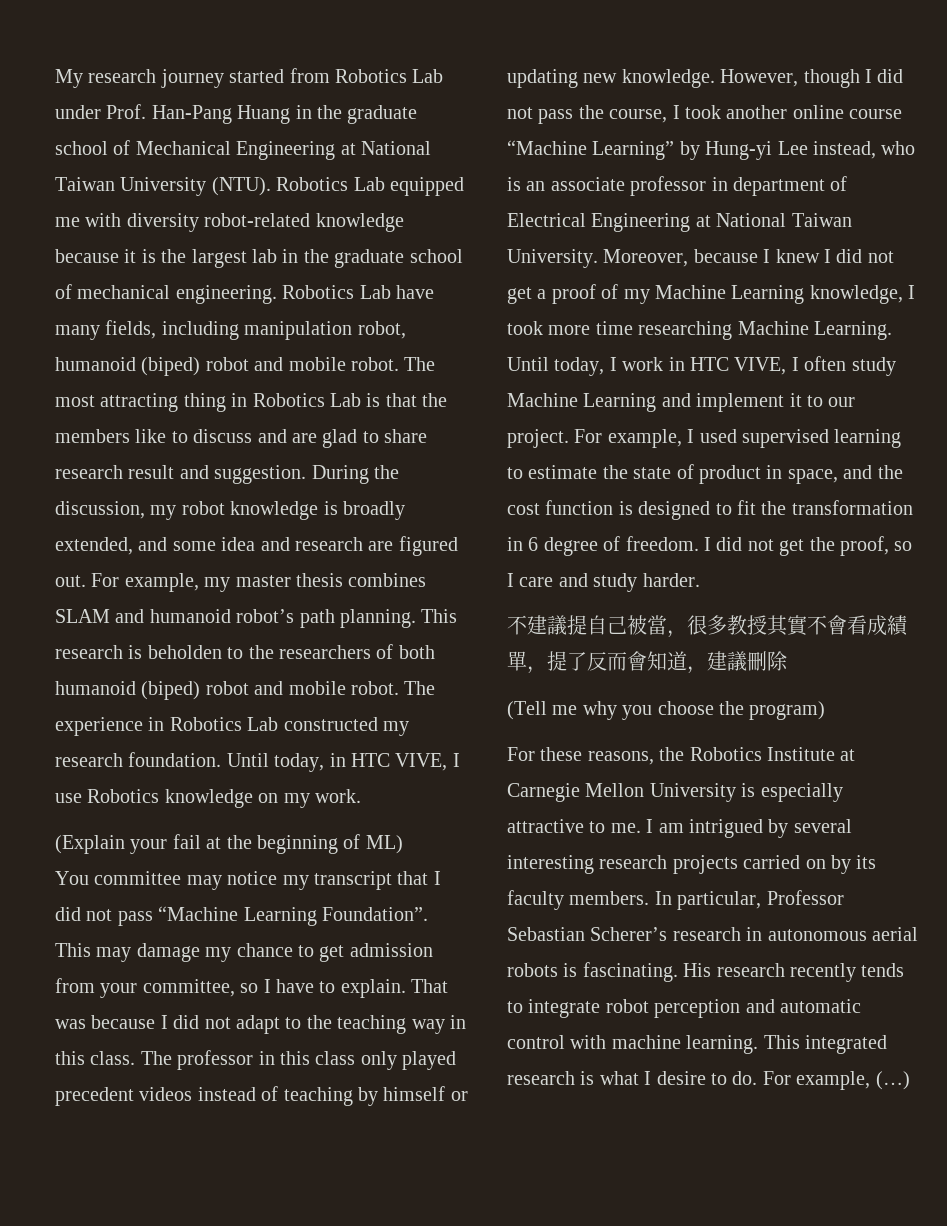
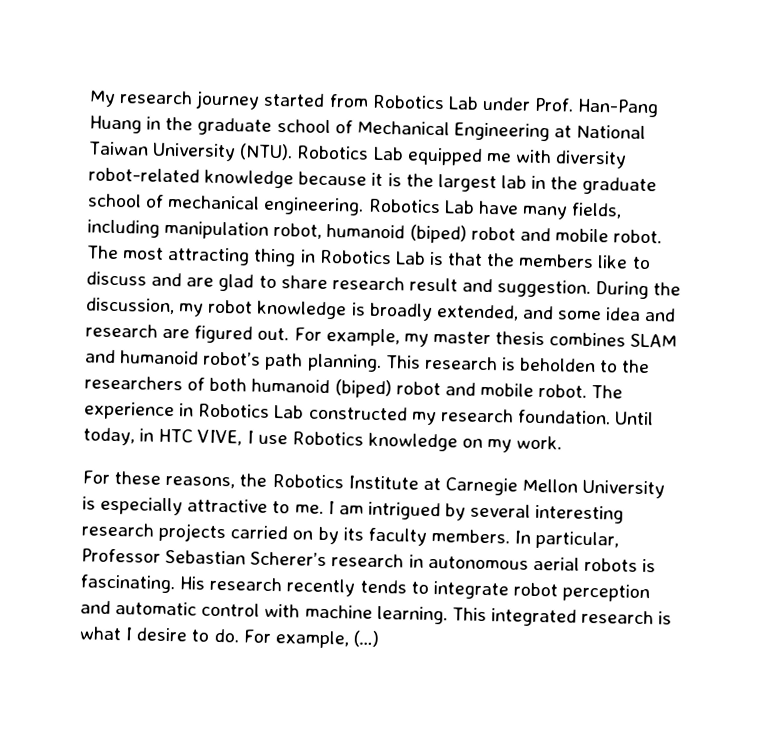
[55,834,403,854] [55,871,441,890] [55,906,428,926] [55,943,433,962] [55,978,449,998] [55,1015,466,1034] [55,1050,457,1070] [55,1086,468,1106] [507,69,904,88] [507,105,903,124] [507,140,916,160] [507,176,848,196] [507,213,852,232] [507,249,894,268] [507,284,916,304] [507,321,892,340] [507,356,896,376] [507,393,856,412] [507,429,902,448] [507,464,903,484] [507,500,913,520] [507,536,913,556] [507,573,700,592] [507,615,909,638] [507,651,788,674] [507,701,826,720] // (Explain your fail at the beginning of ML) // You committee may notice my transcript that I did not pass “Machine Learning Foundation”. This may damage my chance to get admission from your committee, so I have to explain. That was because I did not adapt to the teaching way in this class. The professor in this class only played precedent videos instead of teaching by himself or updating new knowledge. However, though I did not pass the course, I took another online course “Machine Learning” by Hung-yi Lee instead, who is an associate professor in department of Electrical Engineering at National Taiwan University. Moreover, because I knew I did not get a proof of my Machine Learning knowledge, I took more time researching Machine Learning. Until today, I work in HTC VIVE, I often study Machine Learning and implement it to our project. For example, I used supervised learning to estimate the state of product in space, and the cost function is designed to fit the transformation in 6 degree of freedom. I did not get the proof, so I care and study harder. // 不建議提自己被當，很多教授其實不會看成績單，提了反而會知道，建議刪除 // (Tell me why you choose the program) -> (563, 442) none

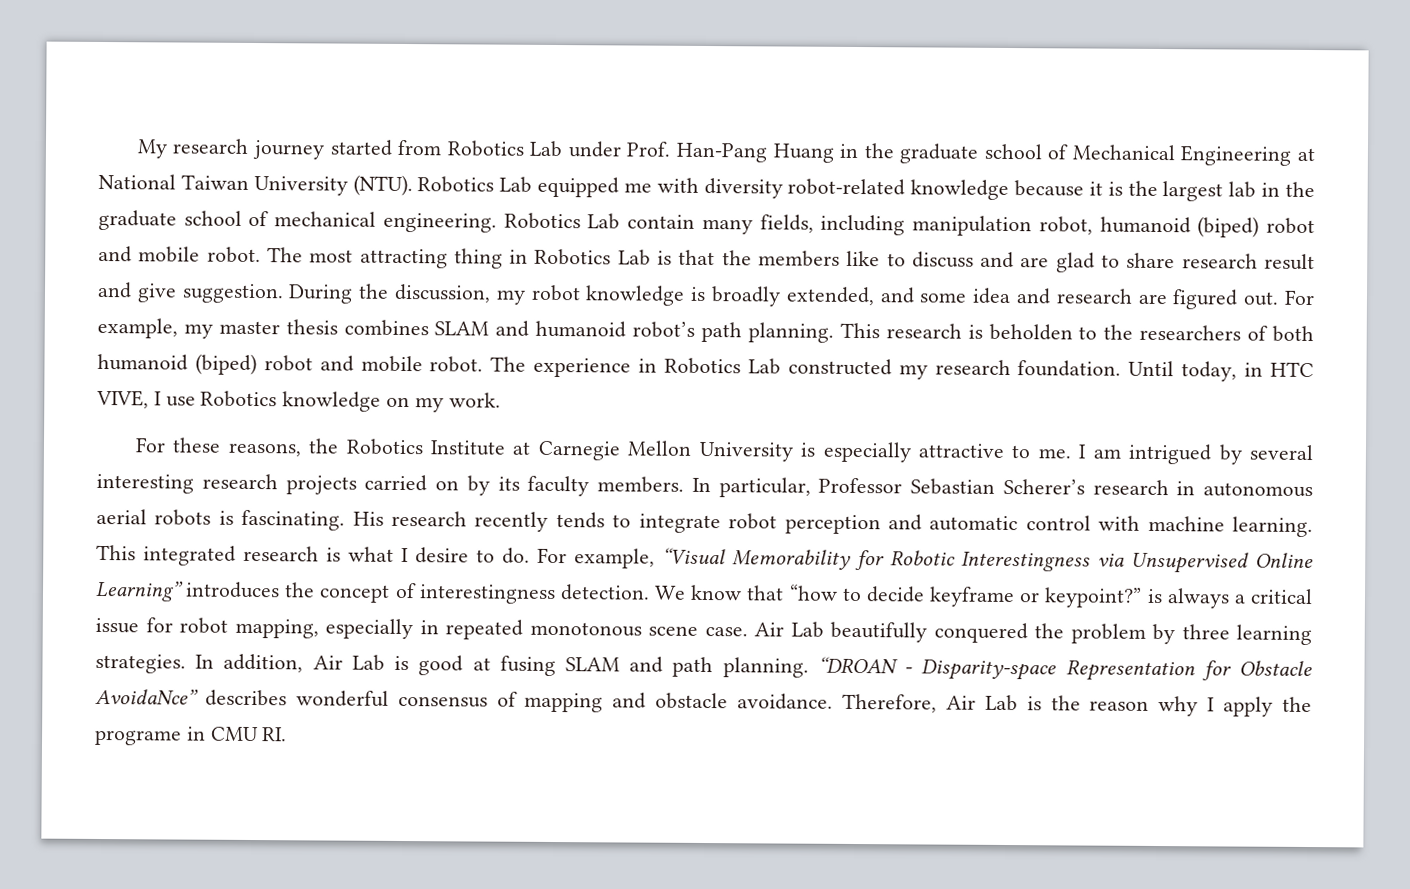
[477,200,519,215] have -> [627,214,696,229] contain
(494, 285) none -> [136,283,177,303] give
[352,630,380,648] (…) -> [662,547,1314,574] [95,580,1313,609] [95,617,1312,646] [95,653,1313,682] [95,688,1313,717] [94,726,288,746] “Visual Memorability for Robotic Interestingness via Unsupervised Online Learning” introduces the concept of interestingness detection. We know that “how to decide keyframe or keypoint?” is always a critical issue for robot mapping, especially in repeated monotonous scene case. Air Lab beautifully conquered the problem by three learning strategies. In addition, Air Lab is good at fusing SLAM and path planning. “DROAN - Disparity-space Representation for Obstacle AvoidaNce” describes wonderful consensus of mapping and obstacle avoidance. Therefore, Air Lab is the reason why I apply the programe in CMU RI.

